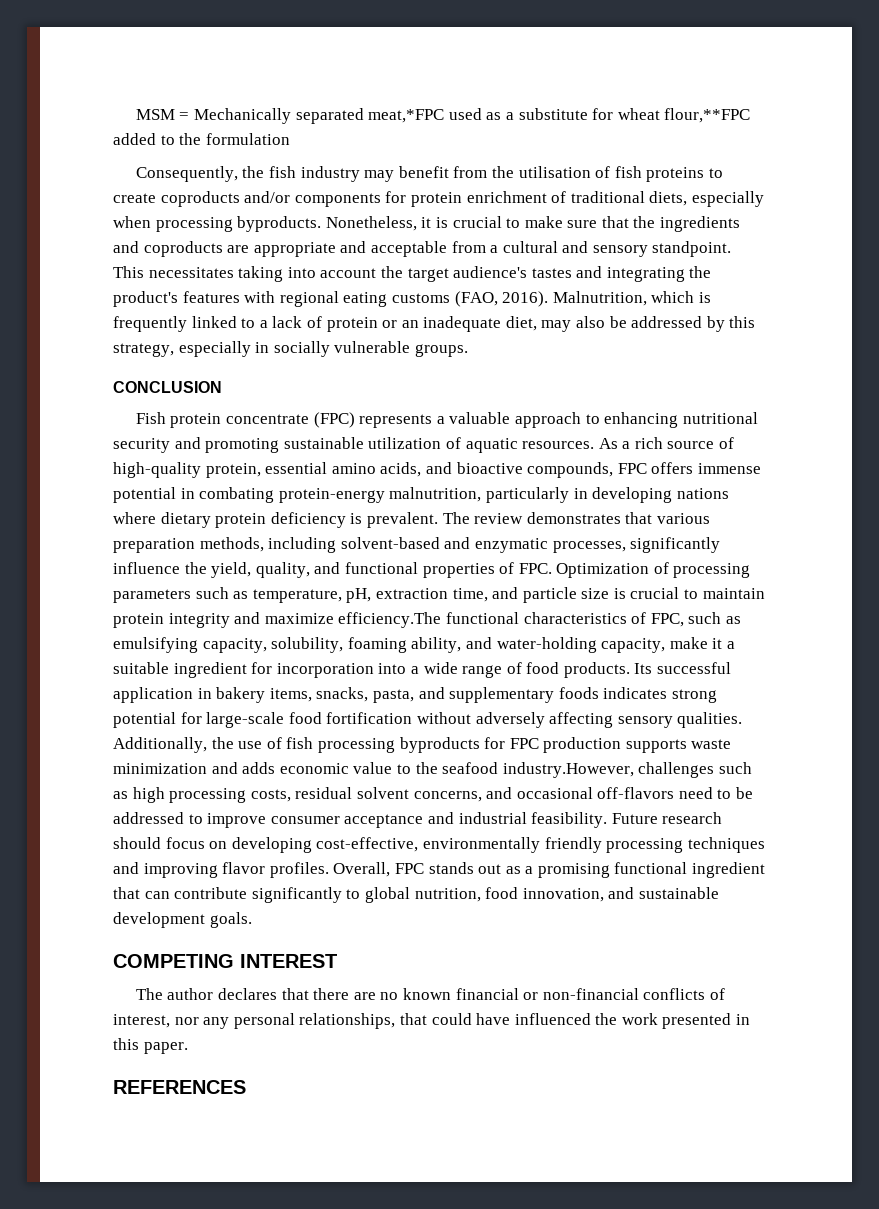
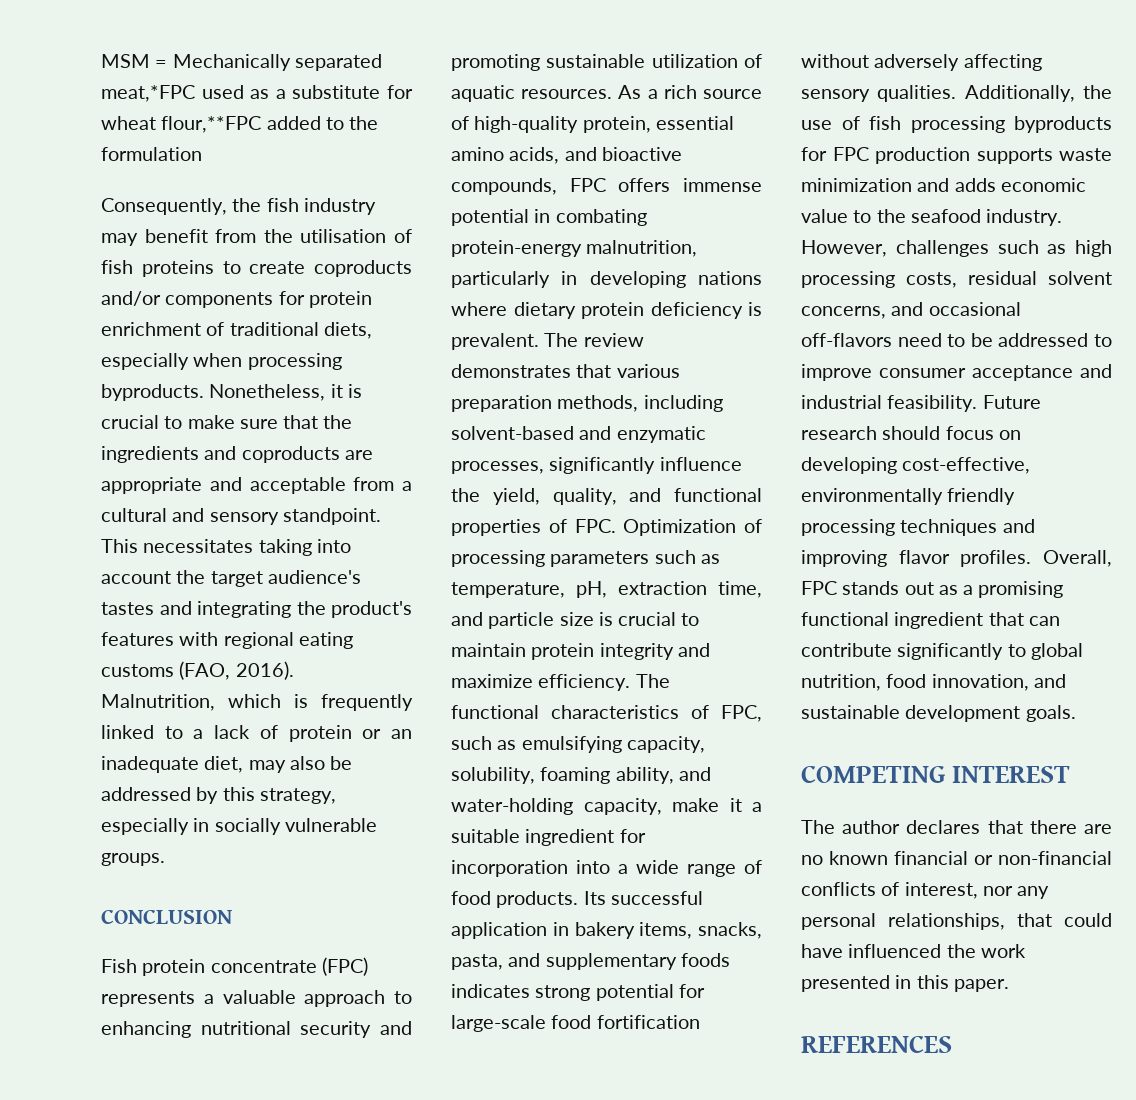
[338,612,442,628] efficiency.The -> [538,674,670,691] efficiency. The
[502,762,634,778] industry.However, -> [986,209,1063,226] [801,240,887,257] industry. However,

